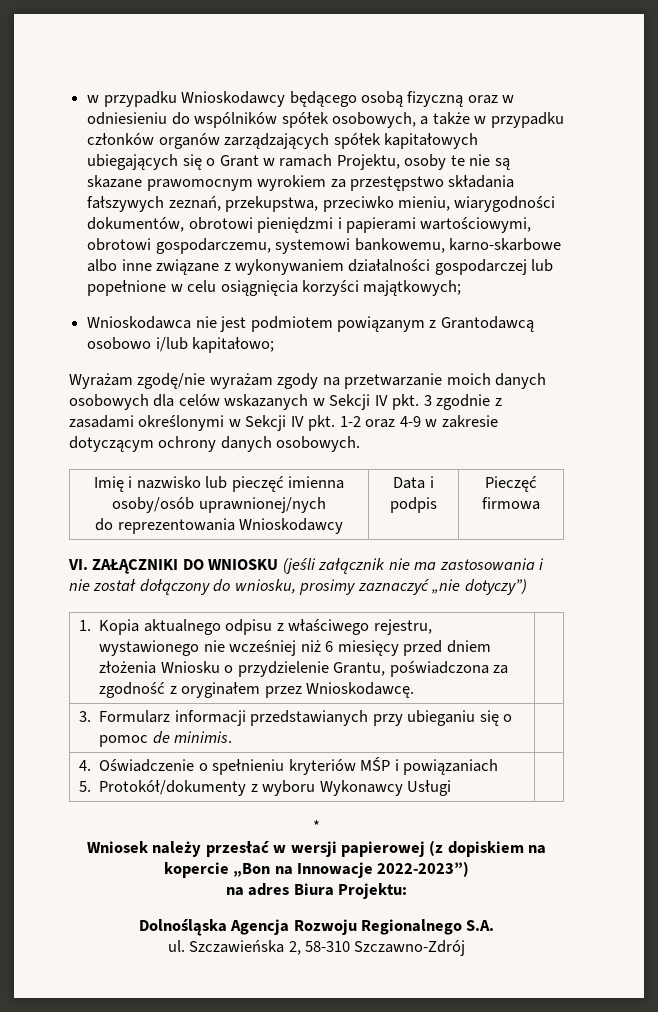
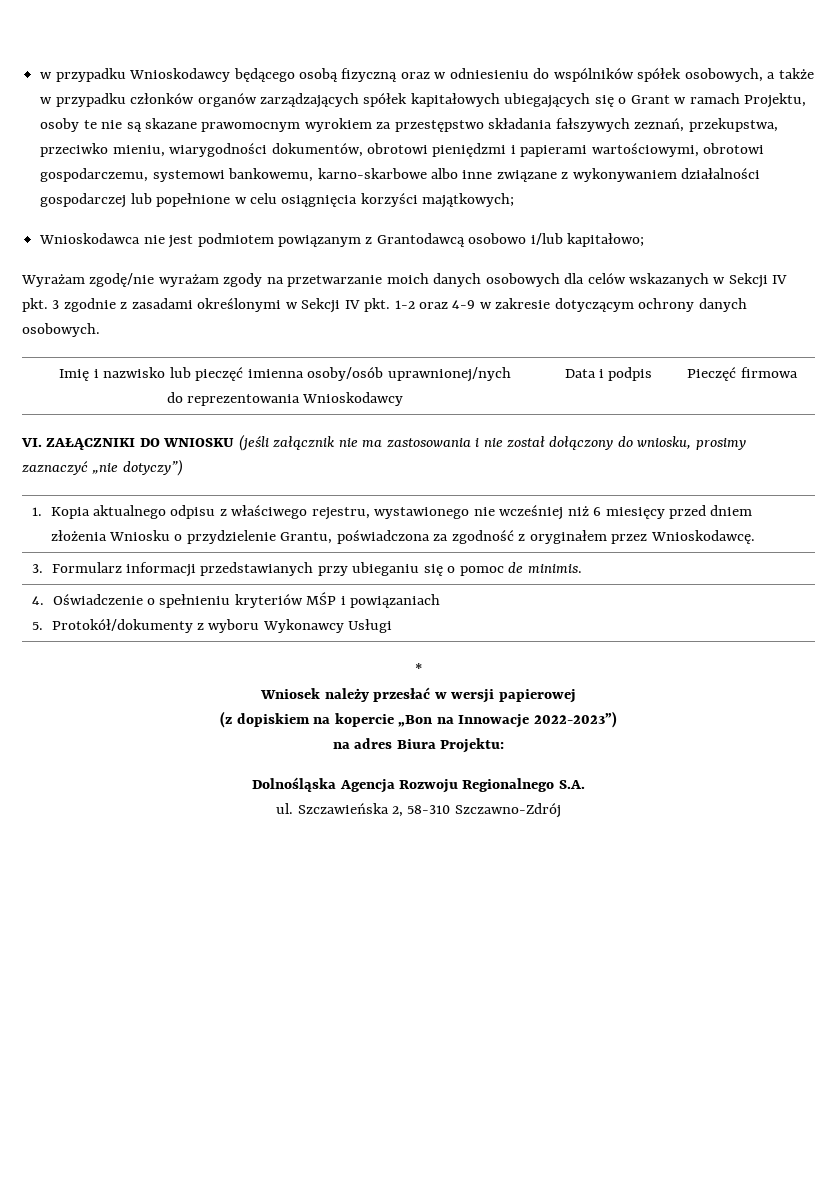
(425, 849) none -> (576, 696) //

